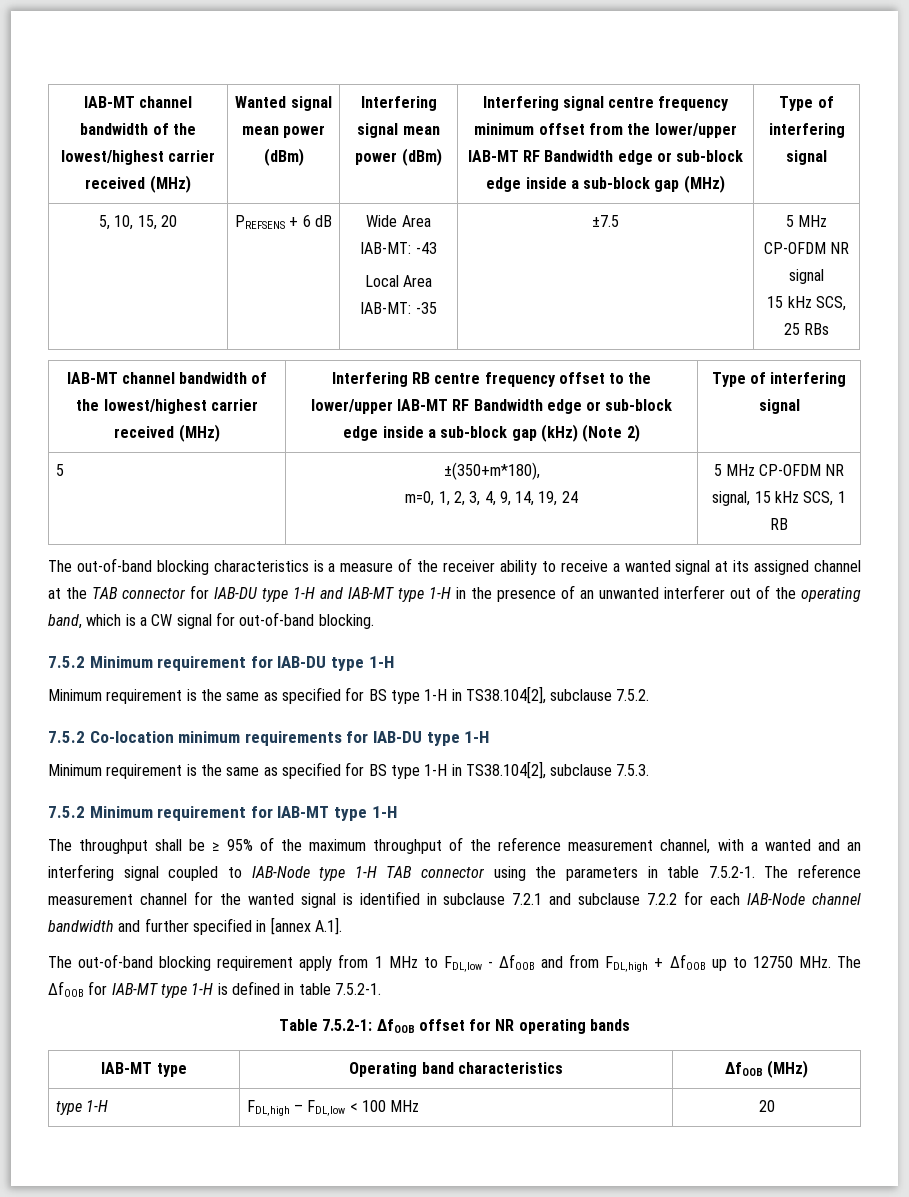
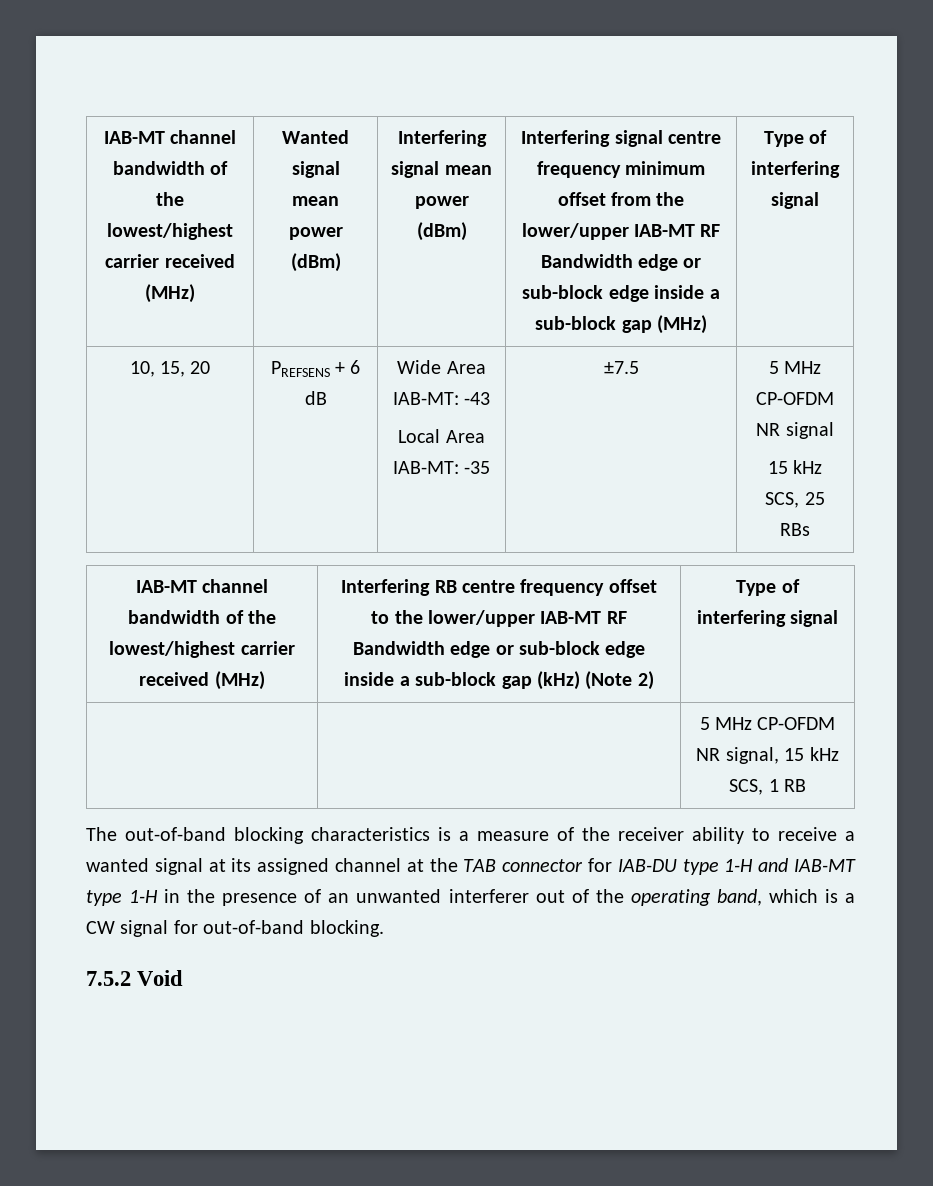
[99,215,111,230] 5, -> (819, 200) none
[55,464,64,476] [443,462,540,480] [405,491,578,506] 5 | ±(350+m*180), // m=0, 1, 2, 3, 4, 9, 14, 19, 24 -> (839, 618) |
[89,656,394,671] [48,686,650,704] [48,731,490,746] [48,761,650,779] [48,806,397,821] [48,837,862,854] [48,864,861,881] [48,891,862,908] [48,917,342,935] [48,954,861,972] [48,981,381,998] [278,1019,631,1034] [101,1062,187,1077] [349,1062,563,1077] [724,1060,809,1078] [55,1100,108,1115] [246,1100,420,1116] [758,1100,775,1112] Minimum requirement for IAB-DU type 1-H // Minimum requirement is the same as specified for BS type 1-H in TS38.104[2], subclause 7.5.2. // 7.5.2 Co-location minimum requirements for IAB-DU type 1-H // Minimum requirement is the same as specified for BS type 1-H in TS38.104[2], subclause 7.5.3. // 7.5.2 Minimum requirement for IAB-MT type 1-H // The throughput shall be ≥ 95% of the maximum throughput of the reference measurement channel, with a wanted and an interfering signal coupled to IAB-Node type 1-H TAB connector using the parameters in table 7.5.2-1. The reference measurement channel for the wanted signal is identified in subclause 7.2.1 and subclause 7.2.2 for each IAB-Node channel bandwidth and further specified in [annex A.1]. // The out-of-band blocking requirement apply from 1 MHz to FDL,low - ΔfOOB and from FDL,high + ΔfOOB up to 12750 MHz. The ΔfOOB for IAB-MT type 1-H is defined in table 7.5.2-1. // Table 7.5.2-1: ΔfOOB offset for NR operating bands // IAB-MT type | Operating band characteristics | ΔfOOB (MHz) // type 1-H | FDL,high – FDL,low < 100 MHz | 20 -> [137,970,184,986] Void

